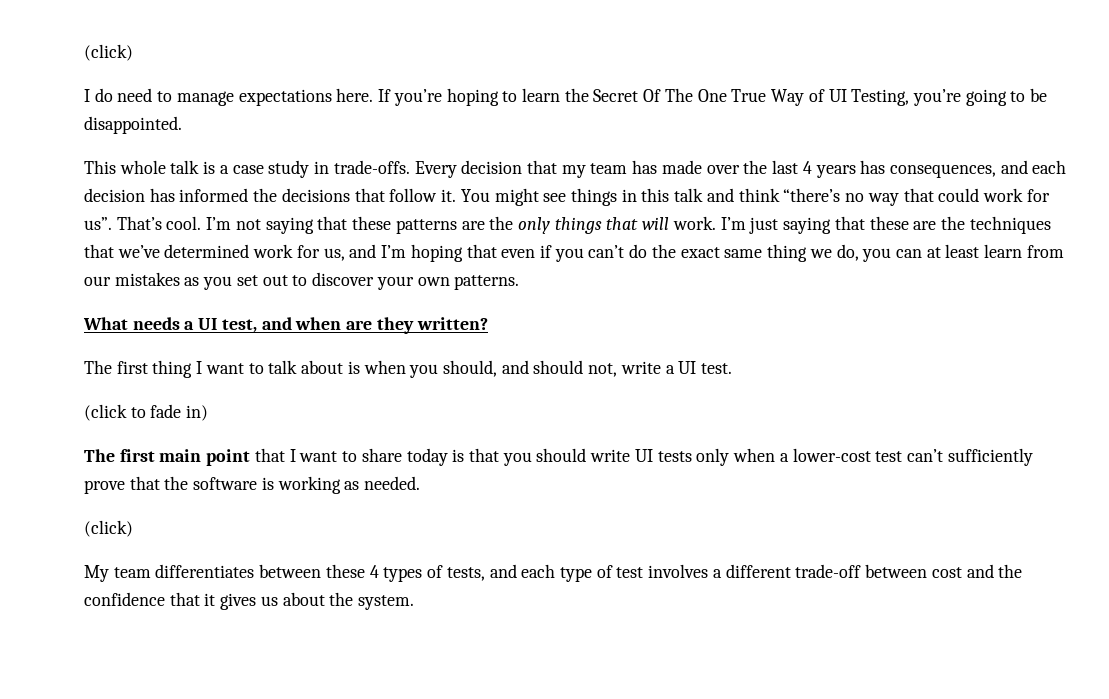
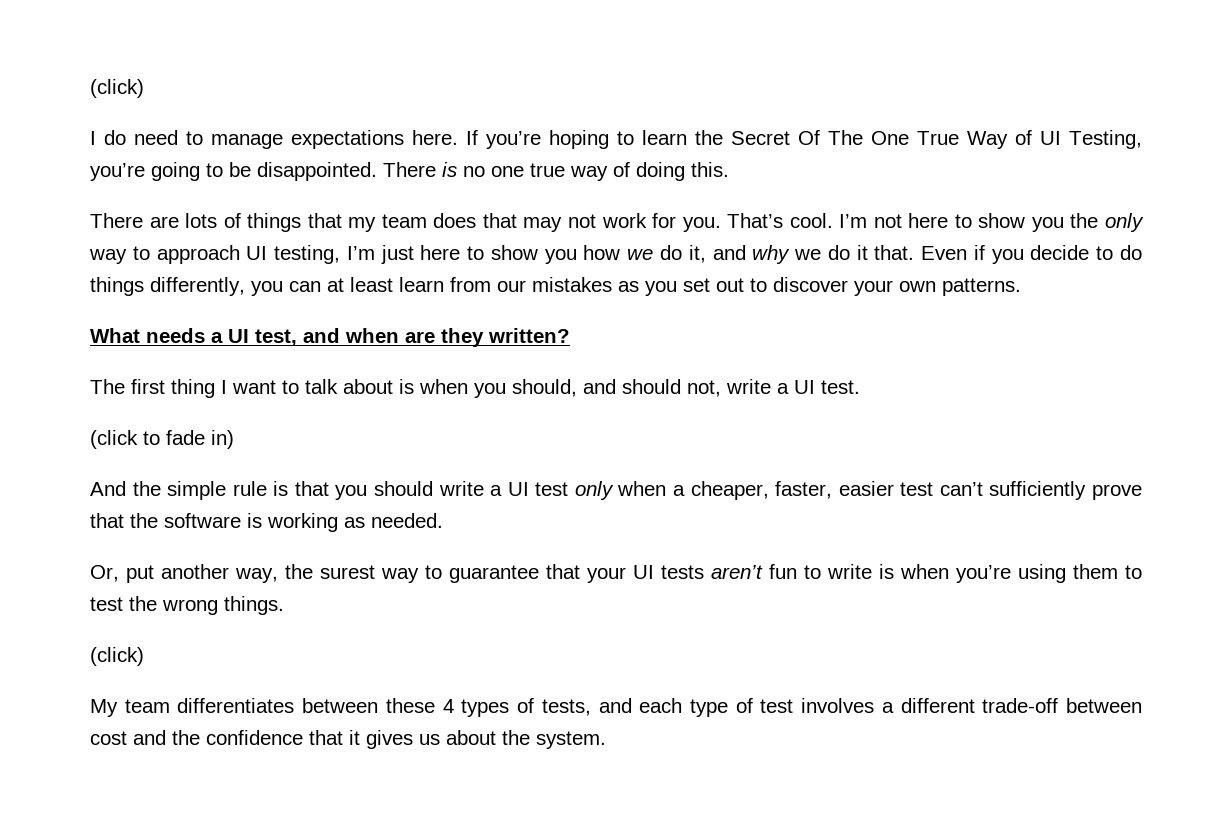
[84,160,1067,178] [84,188,1050,206] [84,217,112,230] // This whole talk is a case study in trade-offs. Every decision that my team has made over the last 4 years has consequences, and each decision has informed the decisions that follow it. You might see things in this talk and think “there’s no way that could work for us”. -> [383,162,729,181] [90,213,721,232] There is no one true way of doing this. // There are lots of things that my team does that may not work for you.
[265,216,1051,234] [84,244,859,262] saying that these patterns are the only things that will work. I’m just saying that these are the techniques that we’ve determined work for us, and I’m hoping that even if you can’t do the exact same thing we do, -> [908,213,1144,232] [89,245,1142,264] [90,277,245,296] here to show you the only way to approach UI testing, I’m just here to show you how we do it, and why we do it that. Even if you decide to do things differently,
[84,448,448,466] The first main point that I want to share today -> [90,481,267,500] And the simple rule
[634,448,871,466] UI tests only when a lower-cost -> [490,481,894,500] a UI test only when a cheaper, faster, easier
(421, 483) none -> [90,564,1142,583] [90,596,284,615] // Or, put another way, the surest way to guarantee that your UI tests aren’t fun to write is when you’re using them to test the wrong things.

